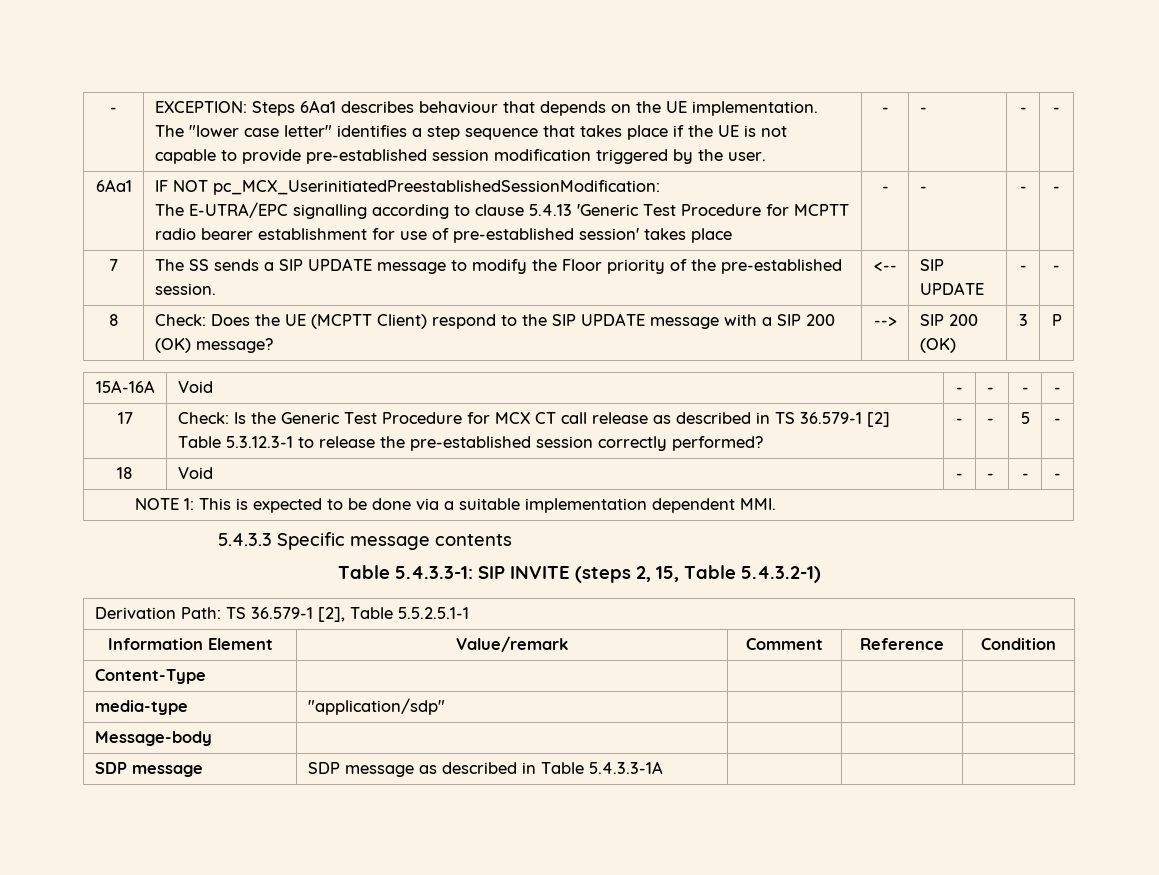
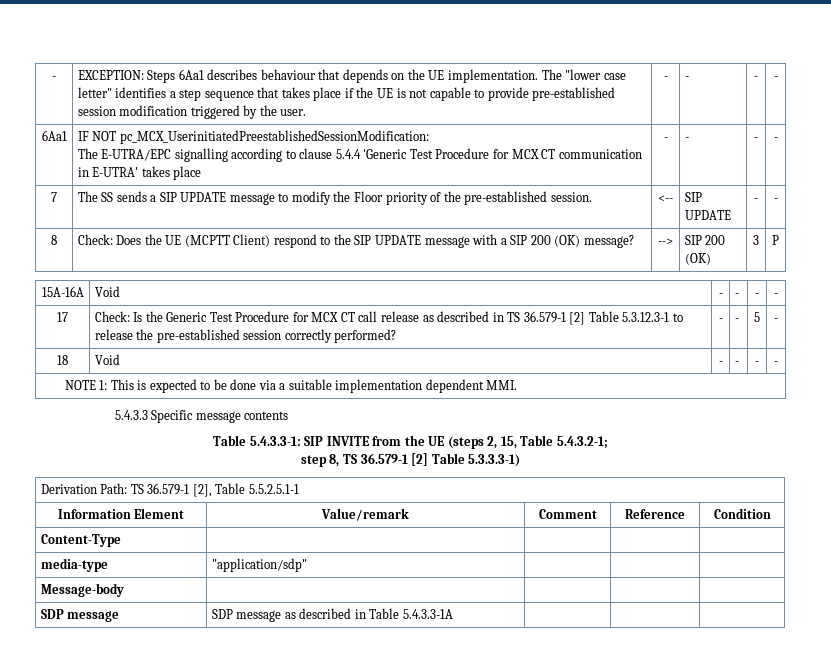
[528,204,572,216] 5.4.13 -> [335,149,361,159] 5.4.4
[793,204,849,216] [154,228,639,243] MCPTT radio bearer establishment for use of pre-established session' -> [511,149,642,159] [77,167,139,177] MCX CT communication in E-UTRA'
(570, 572) none -> [372,435,445,446] from the UE
[740,566,821,583] 5.4.3.2-1) -> [556,436,608,449] [300,453,521,467] 5.4.3.2-1; // step 8, TS 36.579-1 [2] Table 5.3.3.3-1)

